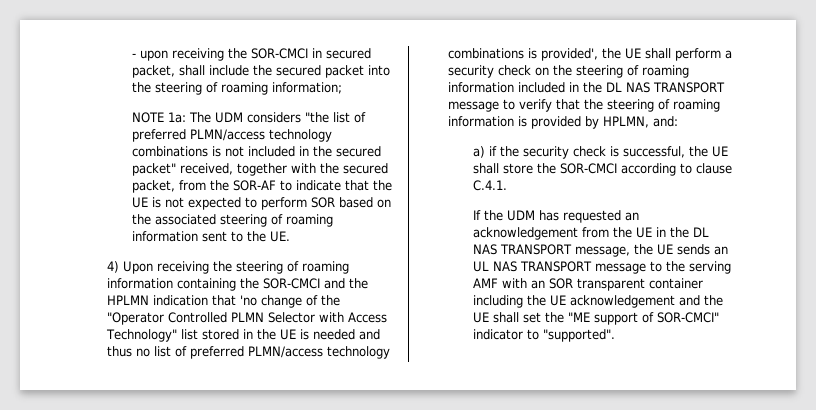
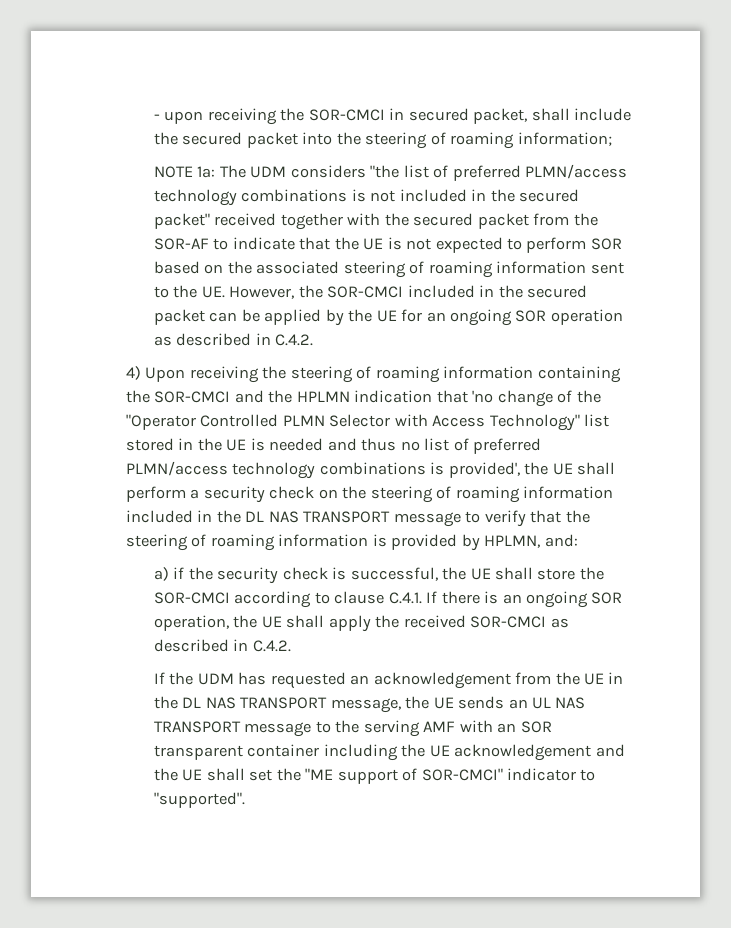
[179,163,233,175] received, -> [214,213,277,226] received
[131,180,175,193] packet, -> [477,213,529,229] packet
(290, 236) none -> [229,285,588,299] [153,309,623,326] [153,333,314,346] However, the SOR-CMCI included in the secured packet can be applied by the UE for an ongoing SOR operation as described in C.4.2.
(507, 185) none -> [426,591,623,608] [153,615,569,632] [153,639,291,652] If there is an ongoing SOR operation, the UE shall apply the received SOR-CMCI as described in C.4.2.

